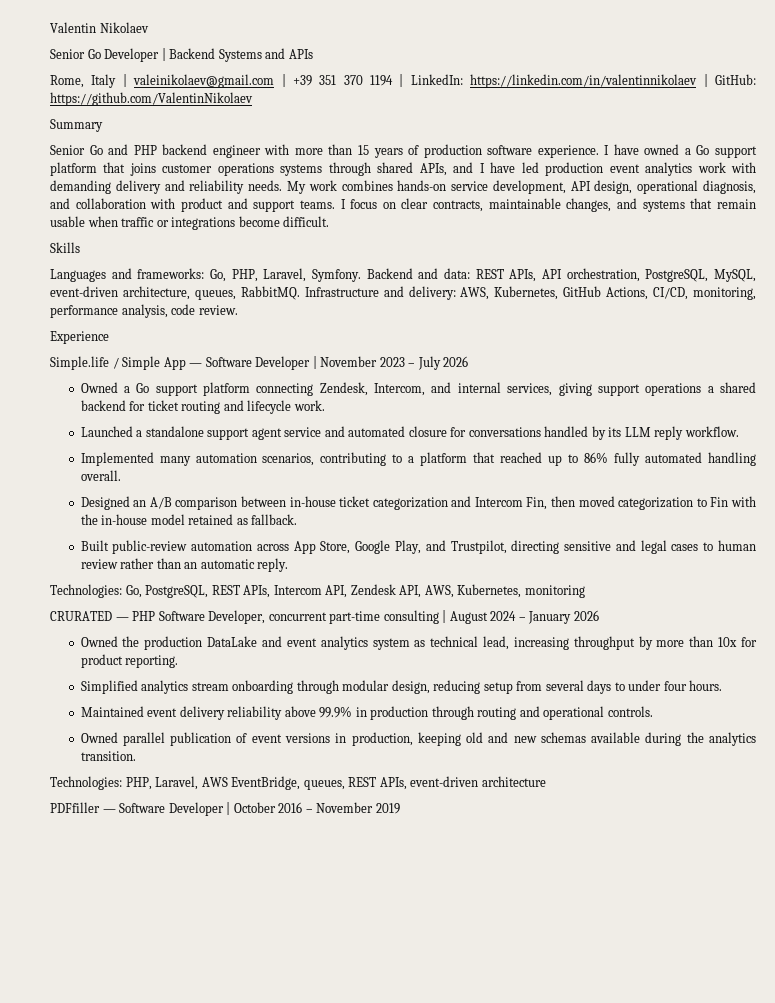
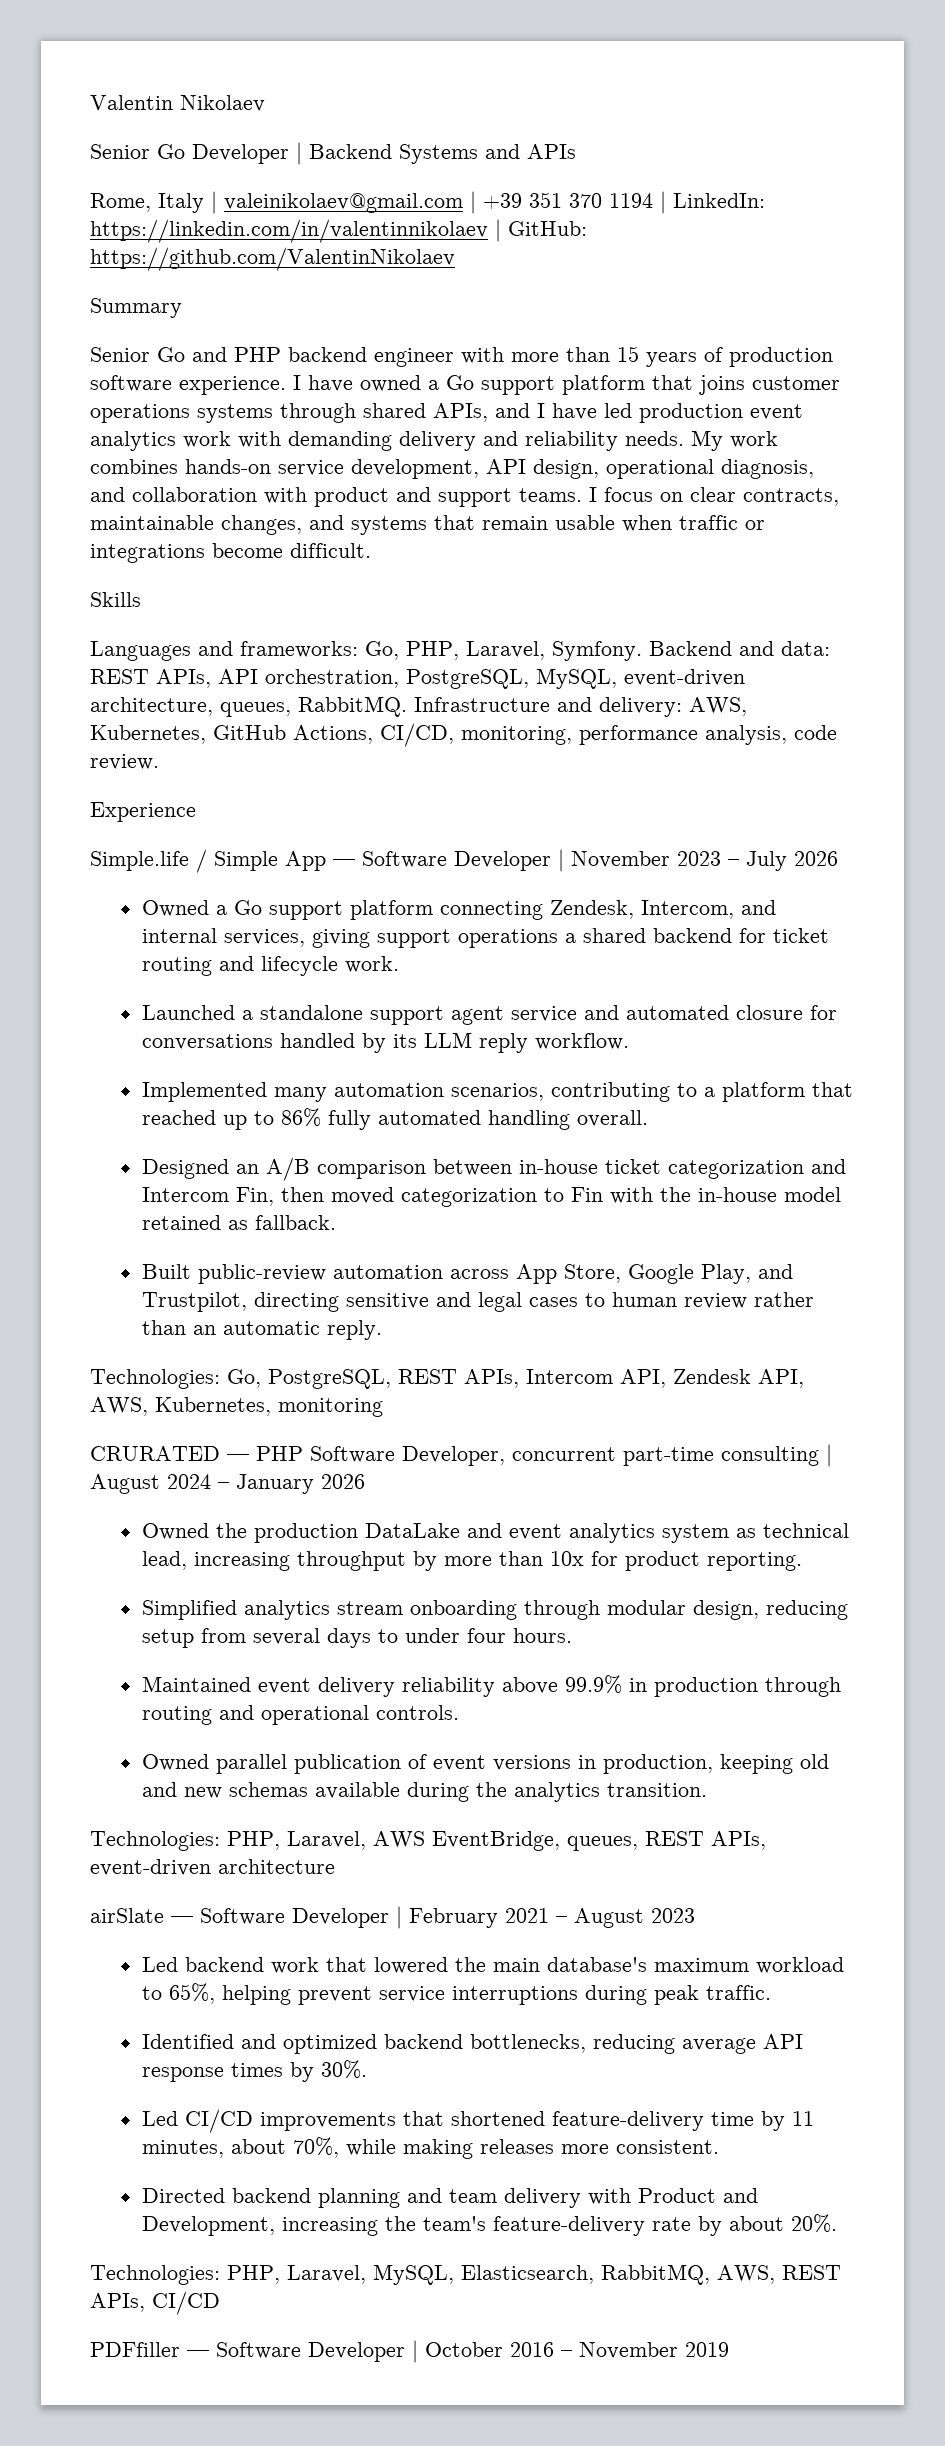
(546, 781) none -> [90,1906,695,1929] [141,1957,844,1974] [141,1983,771,2005] [141,2034,803,2054] [141,2060,367,2082] [141,2109,814,2133] [141,2137,719,2159] [141,2188,758,2208] [141,2214,837,2236] [90,2264,841,2285] [90,2291,220,2315] // airSlate — Software Developer | February 2021 – August 2023 // Led backend work that lowered the main database's maximum workload to 65%, helping prevent service interruptions during peak traffic. // Identified and optimized backend bottlenecks, reducing average API response times by 30%. // Led CI/CD improvements that shortened feature-delivery time by 11 minutes, about 70%, while making releases more consistent. // Directed backend planning and team delivery with Product and Development, increasing the team's feature-delivery rate by about 20%. // Technologies: PHP, Laravel, MySQL, Elasticsearch, RabbitMQ, AWS, REST APIs, CI/CD

